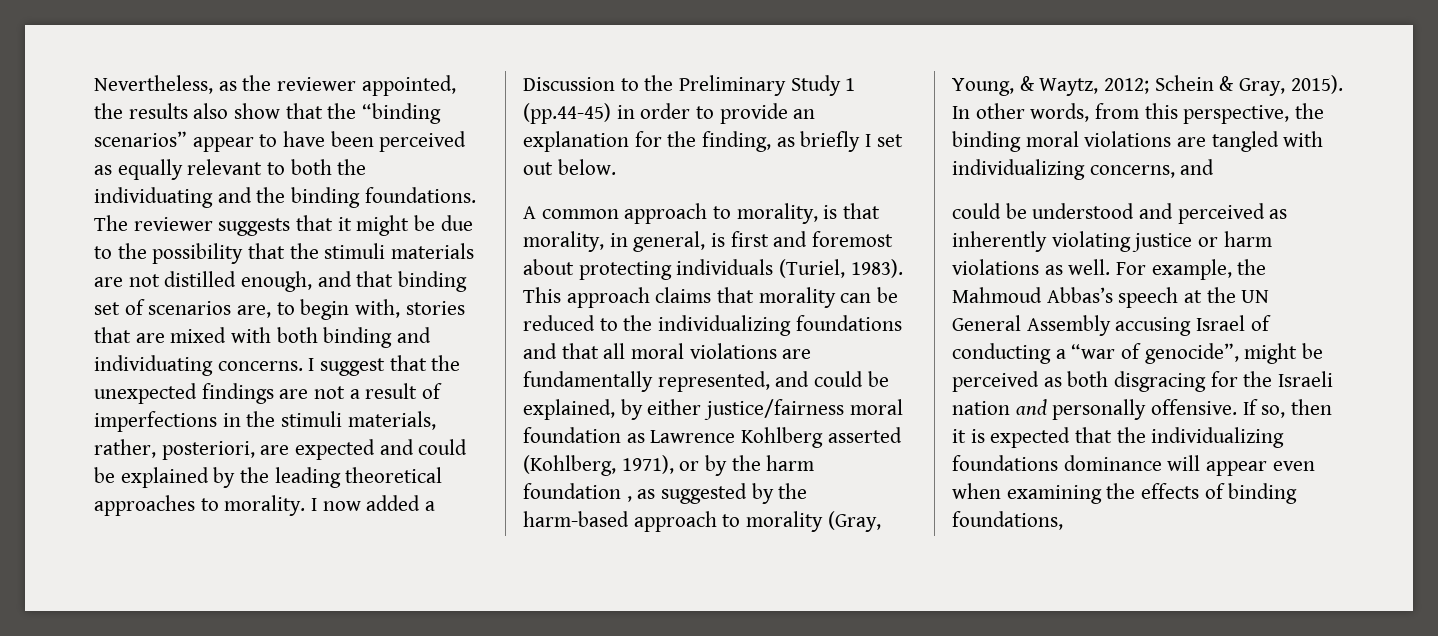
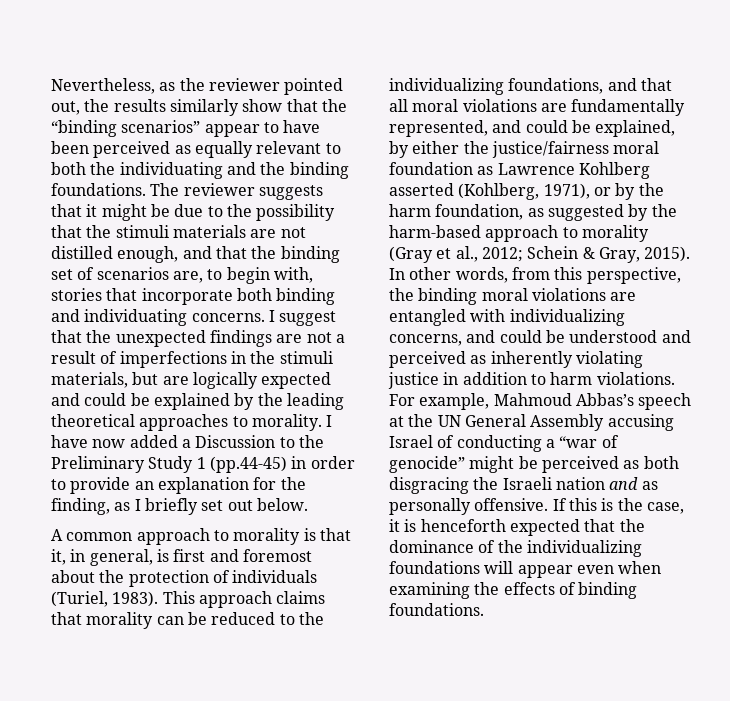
[361,75,456,96] appointed, -> [284,78,344,95] [51,101,80,115] pointed out,
[193,103,229,119] also -> [169,99,239,116] similarly
(394, 279) none -> [251,246,277,259] the
[135,327,272,343] are mixed with -> [141,288,233,305] incorporate
[94,439,290,460] rather, posteriori, are -> [132,372,258,389] but are logically
(318, 504) none -> [51,435,88,448] have
[800,131,872,152] briefly I -> [134,498,198,515] I briefly
[736,203,818,224] morality, -> [233,528,301,545] morality
[523,231,604,252] morality, -> [51,549,66,565] it,
[578,261,672,280] protecting -> [99,570,230,587] the protection of
[795,315,902,331] foundations -> [508,78,604,94] foundations,
(702, 407) none -> [463,141,489,154] the
[523,483,632,502] foundation , -> [435,204,524,220] foundation,
[827,511,881,532] [952,76,1099,96] (Gray, Young, & Waytz, -> [389,246,478,263] (Gray et al.,
[1211,131,1279,152] tangled -> [389,309,466,326] entangled
(1215, 167) // -> (496, 336) none
[1198,231,1272,247] [952,259,1111,275] or harm violations as well. -> [443,372,675,385] in addition to harm violations.
[1237,259,1267,275] the -> (490, 401) none
[1144,343,1239,364] genocide”, -> [389,456,465,473] genocide”
[1210,371,1238,387] for -> (469, 485) none
(1047, 407) none -> [641,481,658,490] as
[1261,399,1333,418] so, then -> [568,498,684,514] this is the case,
(985, 436) none -> [420,519,506,532] henceforth
[1151,427,1285,448] [952,455,1162,471] individualizing foundations dominance -> [389,540,642,557] [389,561,480,574] dominance of the individualizing foundations
[952,511,1063,530] foundations, -> [389,603,484,616] foundations.

